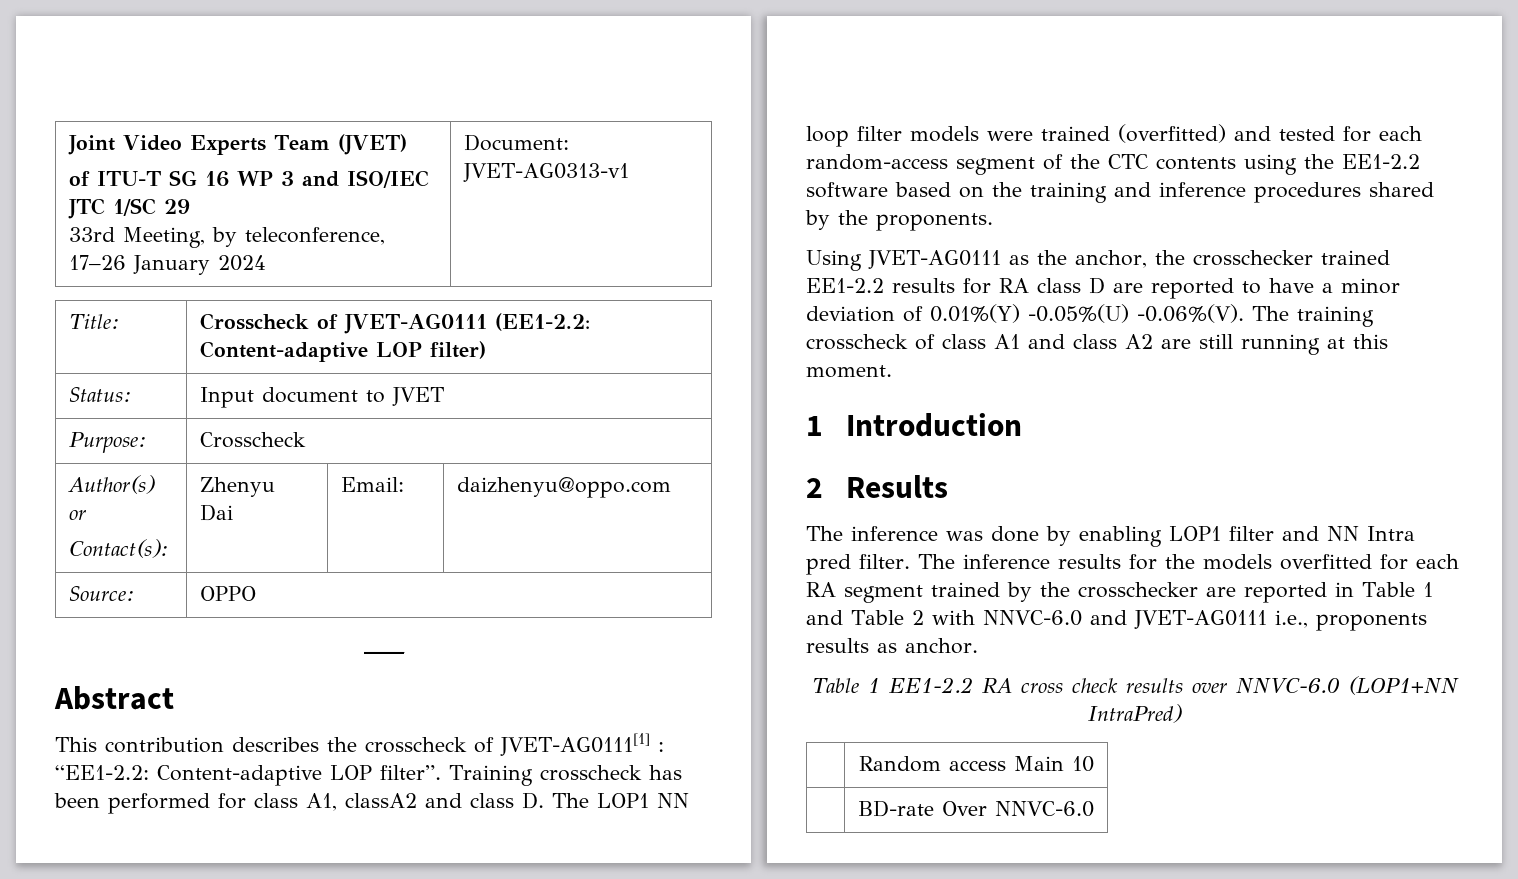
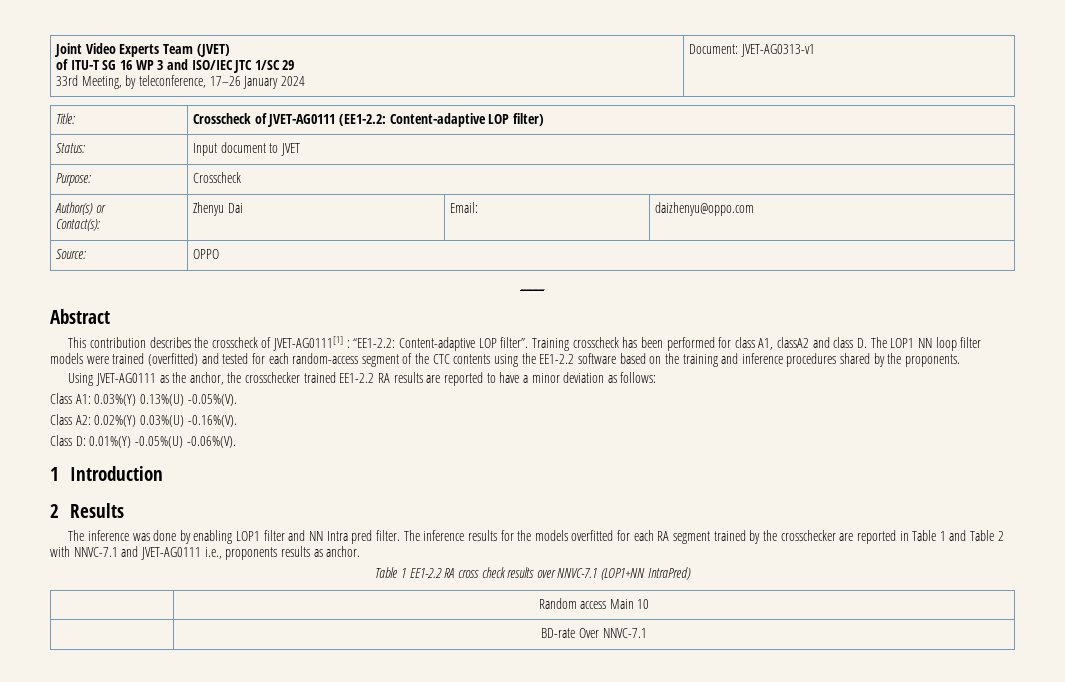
[892,277,1105,294] results for RA class D -> [378,372,423,383] RA results
[903,304,1374,327] [806,334,1388,355] [806,365,892,378] of 0.01%(Y) -0.05%(U) -0.06%(V). The training crosscheck of class A1 and class A2 are still running at this moment. -> [607,372,657,383] [50,393,237,406] [50,414,237,427] [50,435,236,448] as follows: // Class A1: 0.03%(Y) 0.13%(U) -0.05%(V). // Class A2: 0.02%(Y) 0.03%(U) -0.16%(V). // Class D: 0.01%(Y) -0.05%(U) -0.06%(V).
[982,610,1082,626] NNVC-6.0 -> [73,547,118,557] NNVC-7.1
[1235,678,1340,693] NNVC-6.0 -> [557,568,598,578] NNVC-7.1
[995,801,1094,817] NNVC-6.0 -> [602,628,647,638] NNVC-7.1

